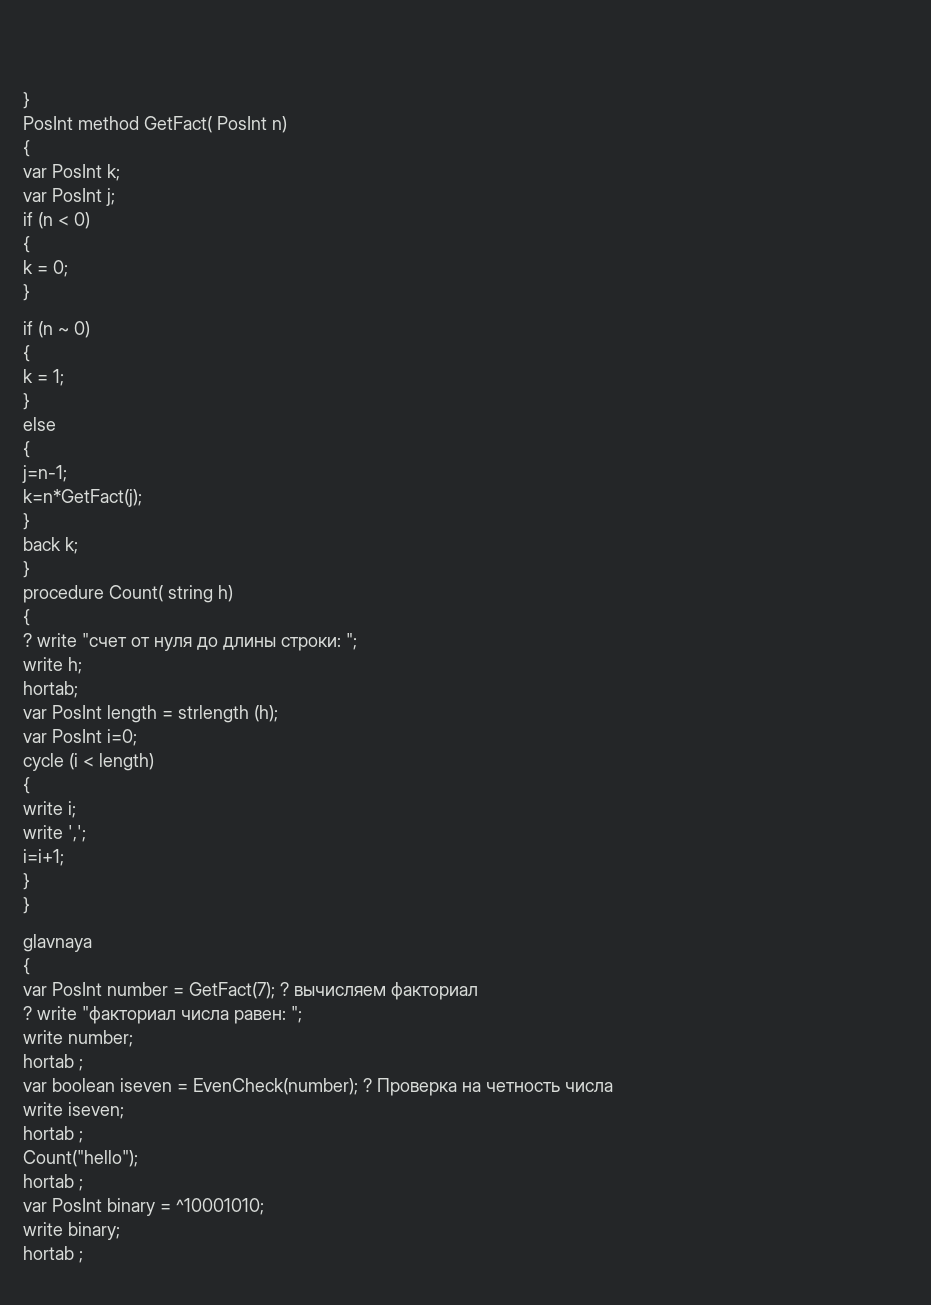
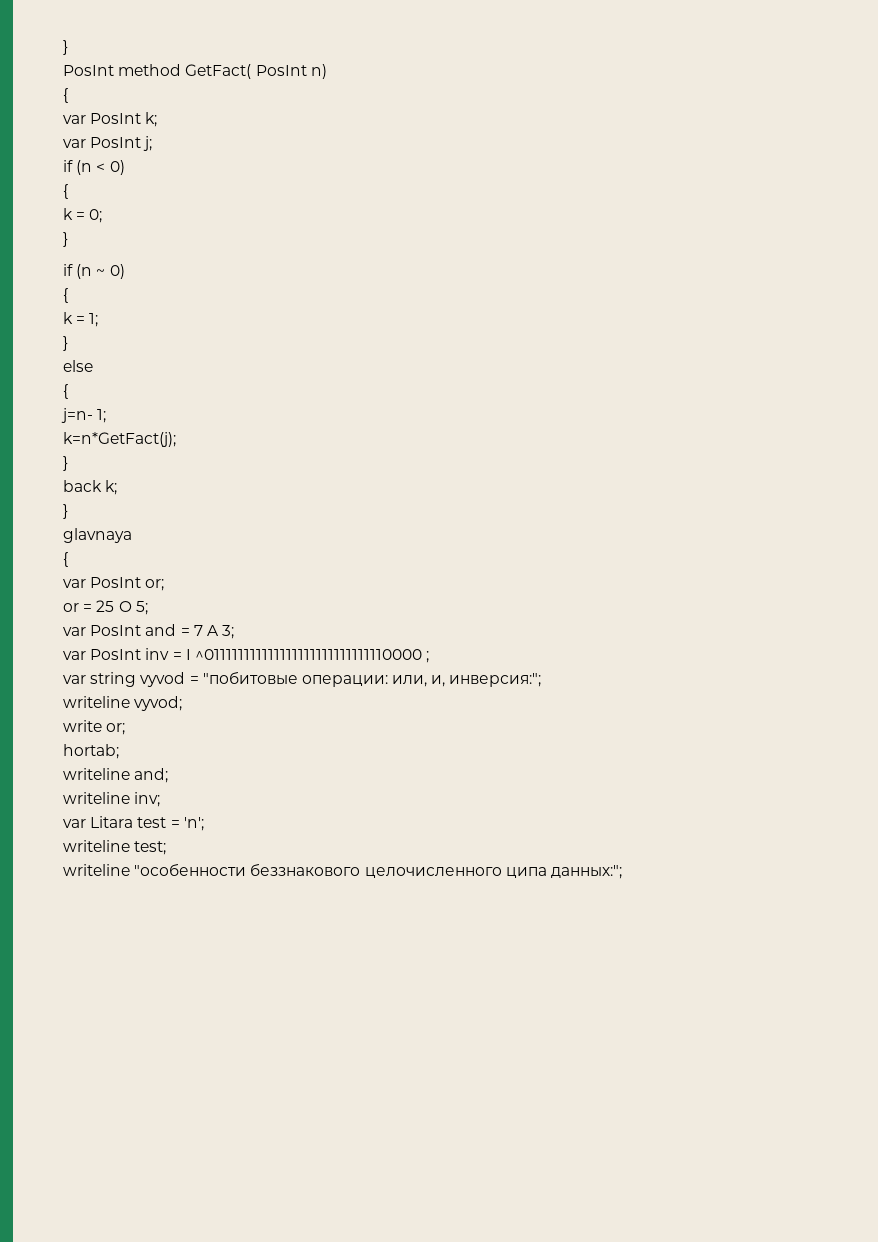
[22,465,67,483] j=n-1; -> [61,408,107,423] j=n- 1;
[23,585,233,603] [23,609,30,626] [23,633,357,651] [23,657,82,674] [23,681,78,698] [23,705,278,723] [23,729,137,746] [23,753,154,771] [23,777,30,794] [23,801,76,818] [23,825,86,842] [23,849,64,866] [23,873,30,890] [23,897,30,914] [23,934,92,952] [23,958,30,975] [23,982,478,1000] [23,1006,302,1024] [23,1030,133,1047] [23,1054,83,1071] [23,1078,613,1096] [23,1102,124,1119] [23,1126,83,1143] [23,1150,138,1167] [23,1174,83,1191] [23,1198,264,1216] [23,1222,120,1240] [23,1246,83,1263] procedure Count( string h) // { // ? write "счет от нуля до длины строки: "; // write h; // hortab; // var PosInt length = strlength (h); // var PosInt i=0; // cycle (i < length) // { // write i; // write ','; // i=i+1; // } // } // glavnaya // { // var PosInt number = GetFact(7); ? вычисляем факториал // ? write "факториал числа равен: "; // write number; // hortab ; // var boolean iseven = EvenCheck(number); ? Проверка на четность числа // write iseven; // hortab ; // Count("hello"); // hortab ; // var PosInt binary = ^10001010; // write binary; // hortab ; -> [63,528,132,543] [63,552,68,567] [63,577,165,591] [63,600,148,615] [63,624,235,639] [63,648,430,663] [63,671,542,687] [63,696,183,711] [63,720,126,735] [63,744,119,759] [63,768,169,783] [63,792,161,807] [63,816,204,831] [63,840,167,855] [63,863,622,879] glavnaya // { // var PosInt or; // or = 25 O 5; // var PosInt and = 7 A 3; // var PosInt inv = I ^011111111111111111111111111110000 ; // var string vyvod = "побитовые операции: или, и, инверсия:"; // writeline vyvod; // write or; // hortab; // writeline and; // writeline inv; // var Litara test = 'n'; // writeline test; // writeline "особенности беззнакового целочисленного ципа данных:";

